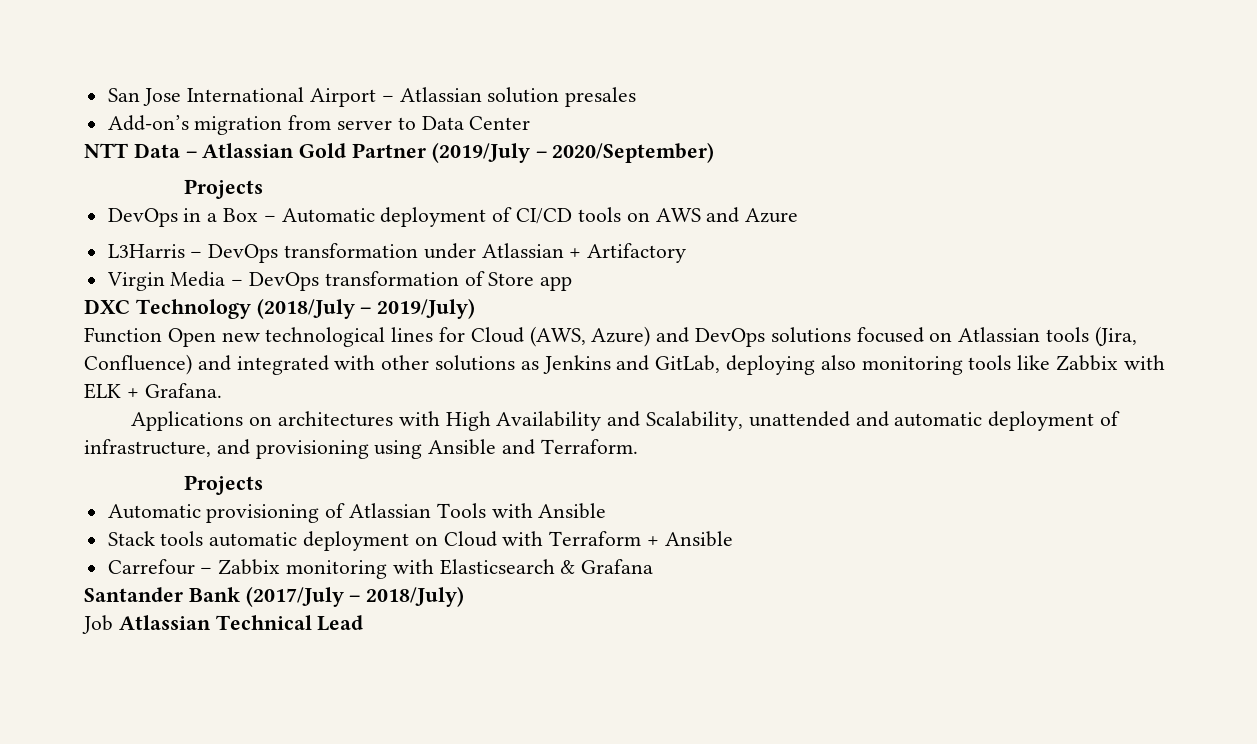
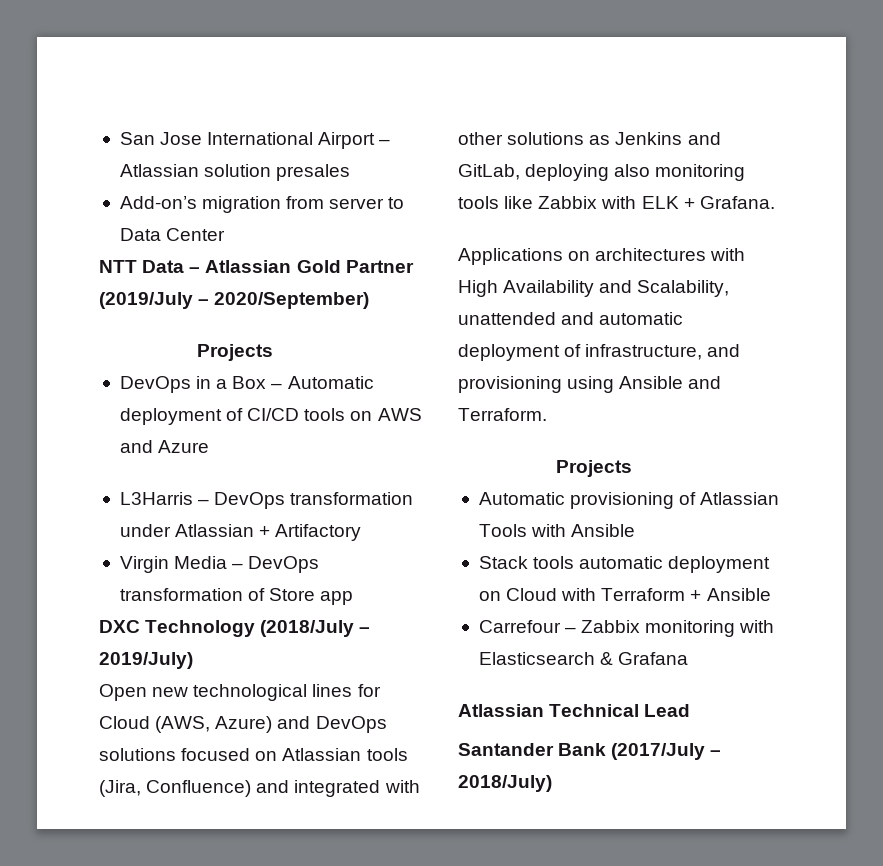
[84,327,162,343] Function -> (193, 660) none
(654, 566) none -> [458,704,691,717] // Atlassian Technical Lead
[82,615,364,634] // Job Atlassian Technical Lead -> (552, 783) none

